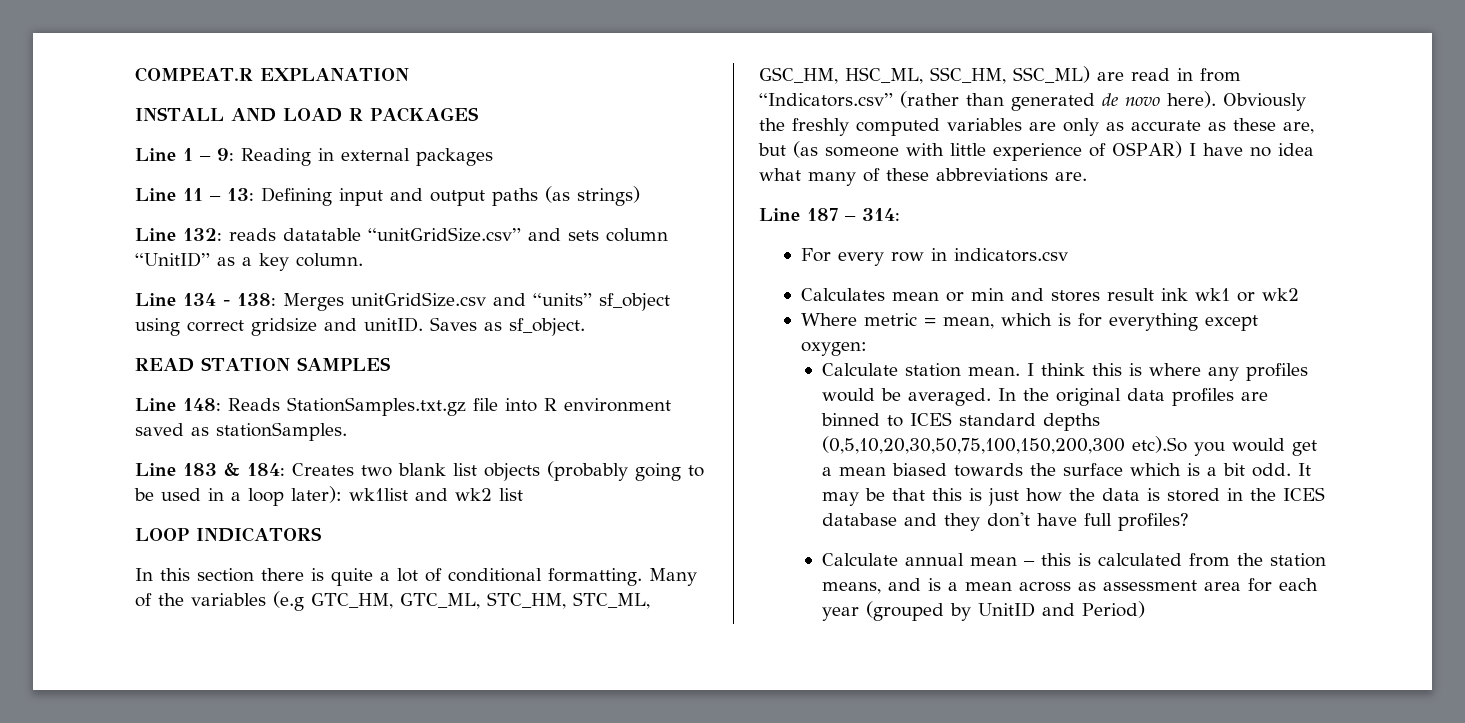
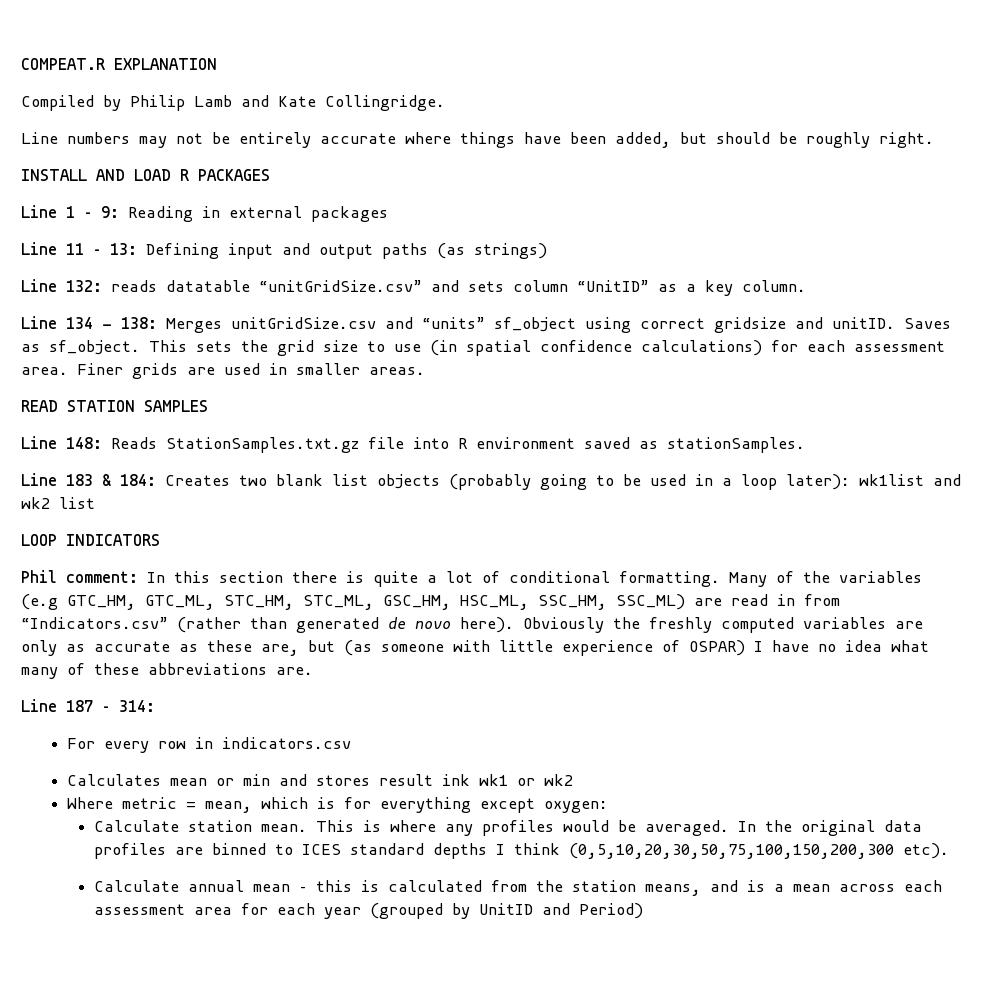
(409, 74) none -> [21,95,445,111] [21,132,934,148] // Compiled by Philip Lamb and Kate Collingridge. // Line numbers may not be entirely accurate where things have been added, but should be roughly right.
(585, 327) none -> [149,340,945,356] [21,363,425,379] This sets the grid size to use (in spatial confidence calculations) for each assessment area. Finer grids are used in smaller areas.
(322, 534) none -> [21,570,138,583] Phil comment:
[1027,363,1123,376] I think this -> [315,820,354,832] This
[822,436,1318,456] [822,463,1312,477] [822,487,1326,506] [822,512,1190,531] (0,5,10,20,30,50,75,100,150,200,300 etc).So you would get a mean biased towards the surface which is a bit odd. It may be that this is just how the data is stored in the ICES database and they don't have full profiles? -> [495,843,949,859] I think (0,5,10,20,30,50,75,100,150,200,300 etc).
[1078,582,1097,591] as -> [903,880,942,892] each

